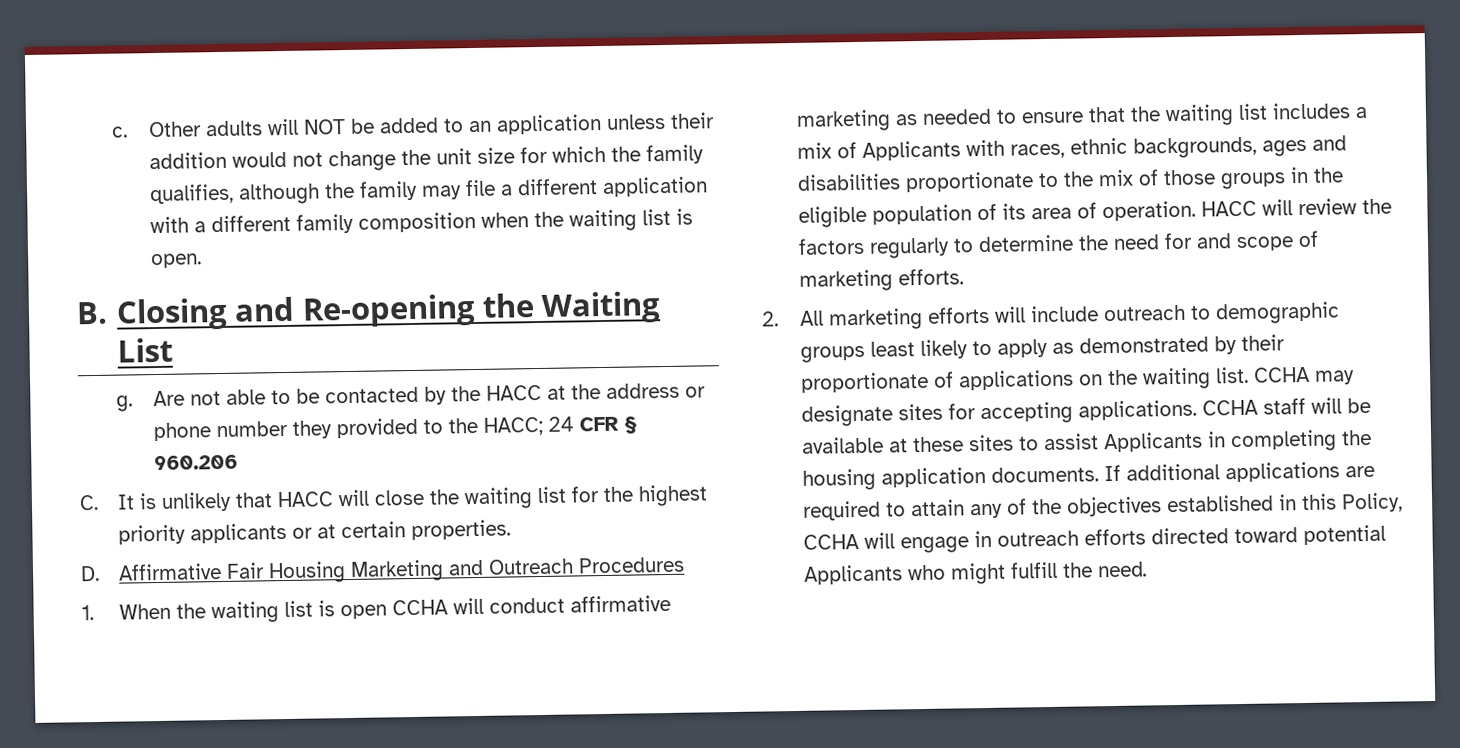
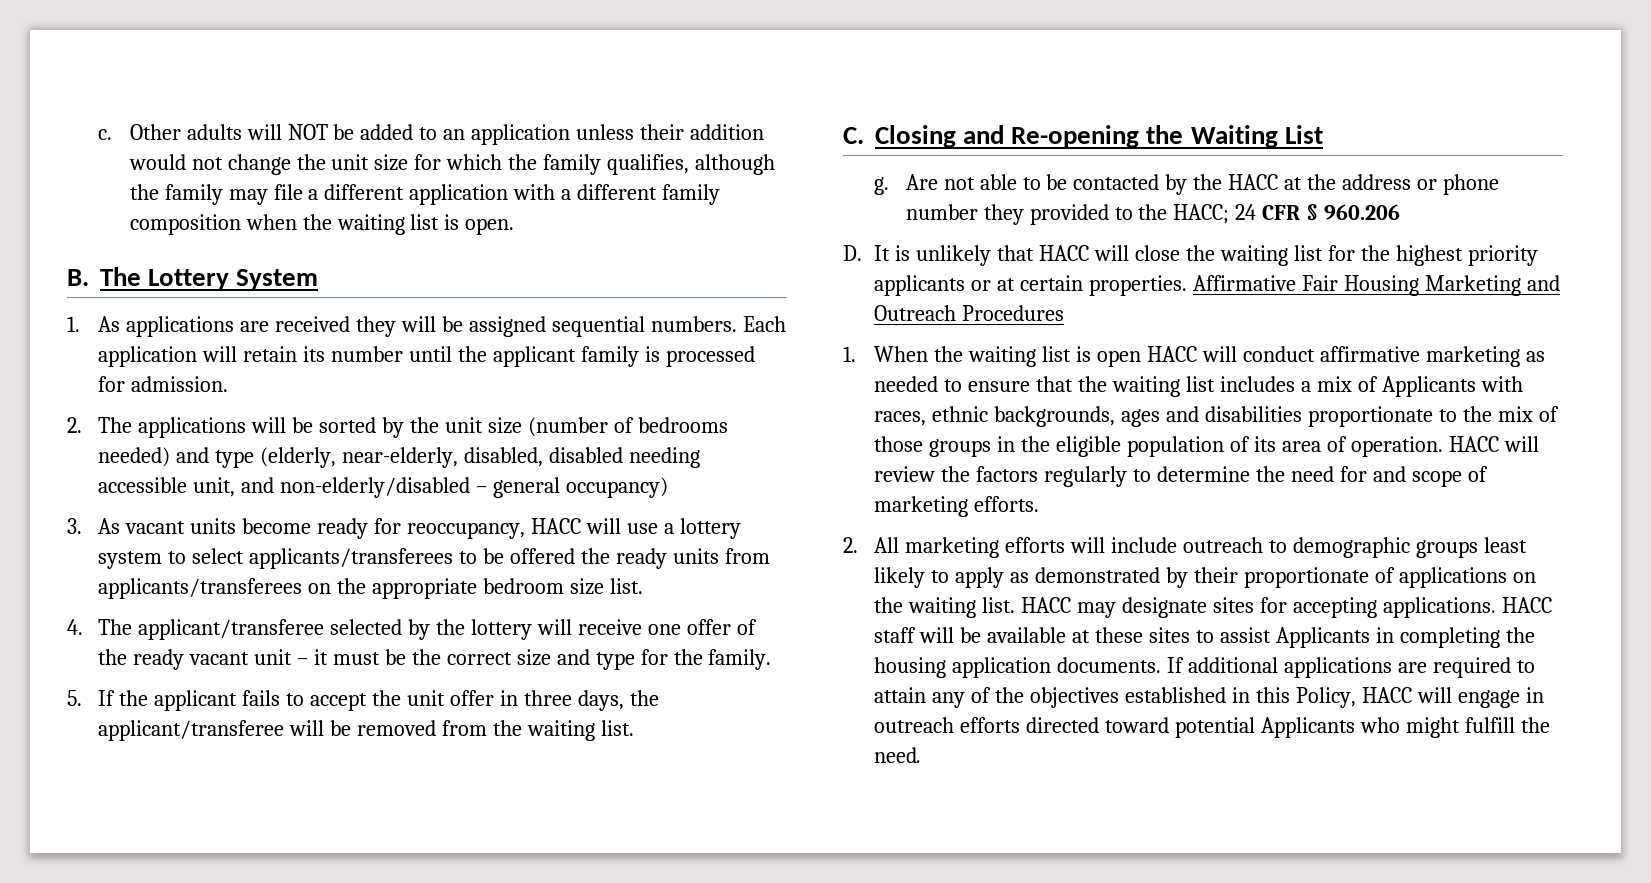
(108, 313) none -> [100,267,319,290] [67,316,786,337] [98,346,755,367] [98,376,229,392] [67,417,728,438] [98,447,700,468] [98,477,668,498] [67,518,741,539] [98,548,770,569] [98,578,643,599] [67,619,757,640] [98,649,772,670] [67,690,659,711] [98,720,634,741] [843,127,864,144] The Lottery System // 1. As applications are received they will be assigned sequential numbers. Each application will retain its number until the applicant family is processed for admission. // 2. The applications will be sorted by the unit size (number of bedrooms needed) and type (elderly, near-elderly, disabled, disabled needing accessible unit, and non-elderly/disabled – general occupancy) // 3. As vacant units become ready for reoccupancy, HACC will use a lottery system to select applicants/transferees to be offered the ready units from applicants/transferees on the appropriate bedroom size list. // 4. The applicant/transferee selected by the lottery will receive one offer of the ready vacant unit – it must be the correct size and type for the family. // 5. If the applicant fails to accept the unit offer in three days, the applicant/transferee will be removed from the waiting list. // C.
[79,494,99,511] C. -> [843,245,862,261] D.
[80,565,100,582] // D. -> (1188, 285) none
[391,599,448,616] CCHA -> [1146,346,1197,362] HACC
[1252,366,1310,383] CCHA -> [1021,597,1072,613] HACC
[1201,399,1258,416] CCHA -> [1501,597,1552,613] HACC
[802,534,859,550] CCHA -> [1361,687,1412,703] HACC

